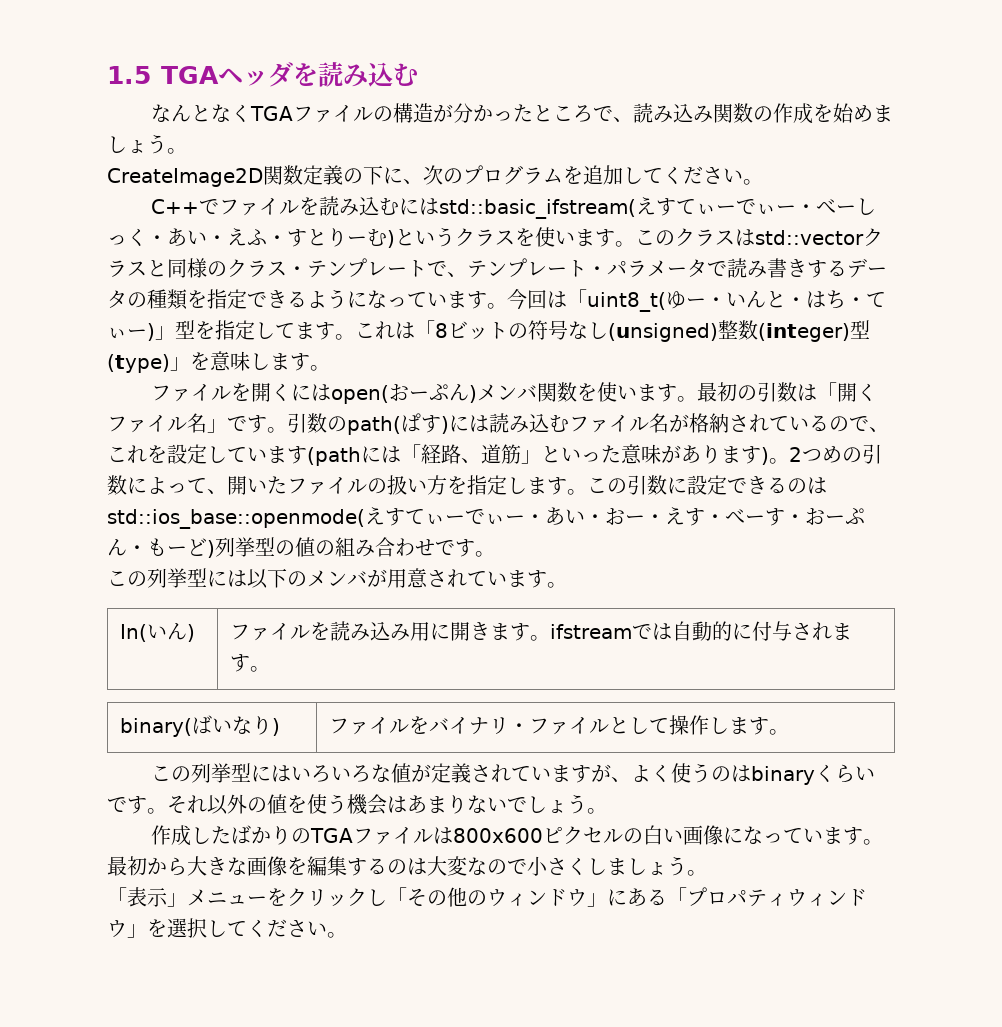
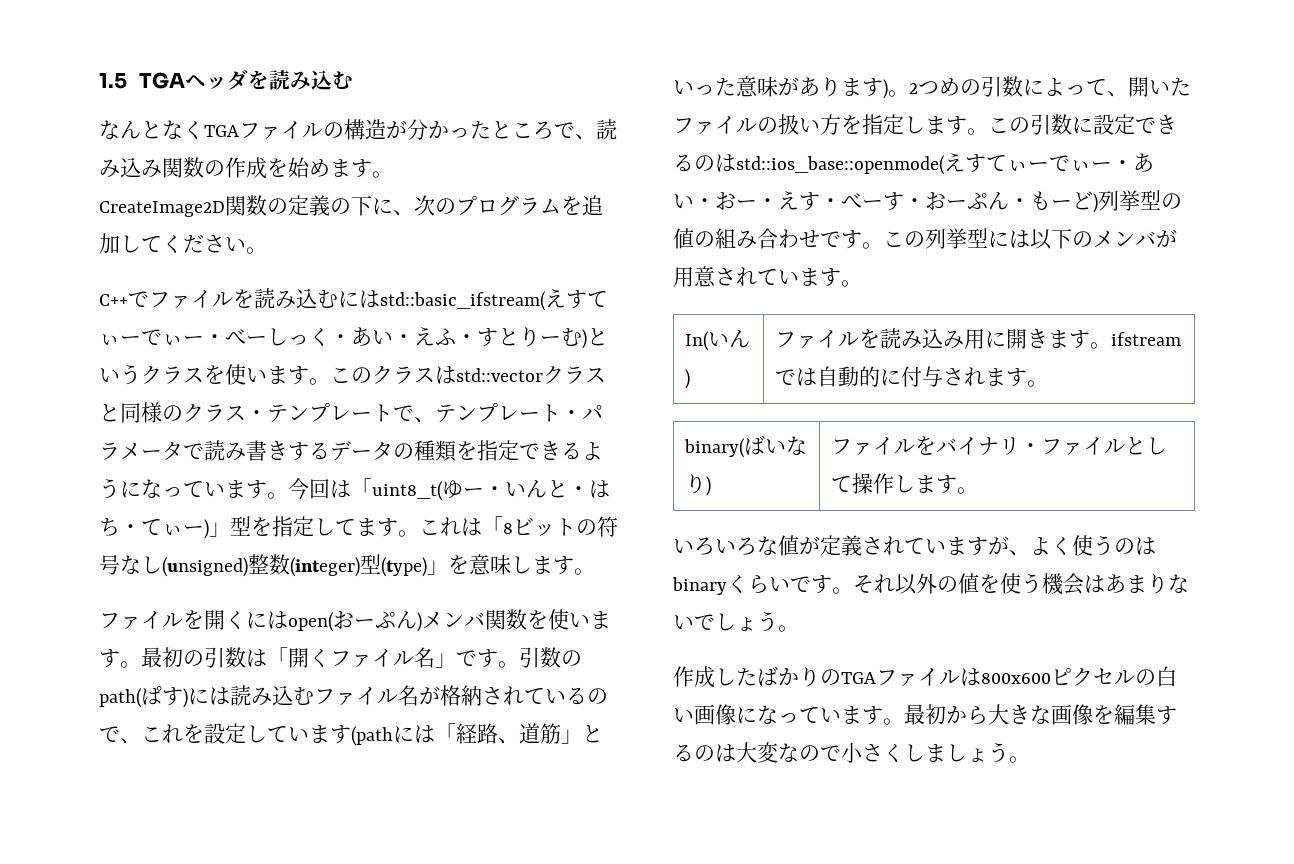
[107,134,167,154] しょう -> [351,159,372,178] す
(303, 175) none -> [267,198,288,214] の
(495, 554) // -> (883, 245) none
[151,763,292,783] この列挙型には -> (978, 490) none
[107,887,867,907] [107,918,347,938] // 「表示」メニューをクリックし「その他のウィンドウ」にある「プロパティウィンドウ」を選択してください。 -> (1030, 759) none

